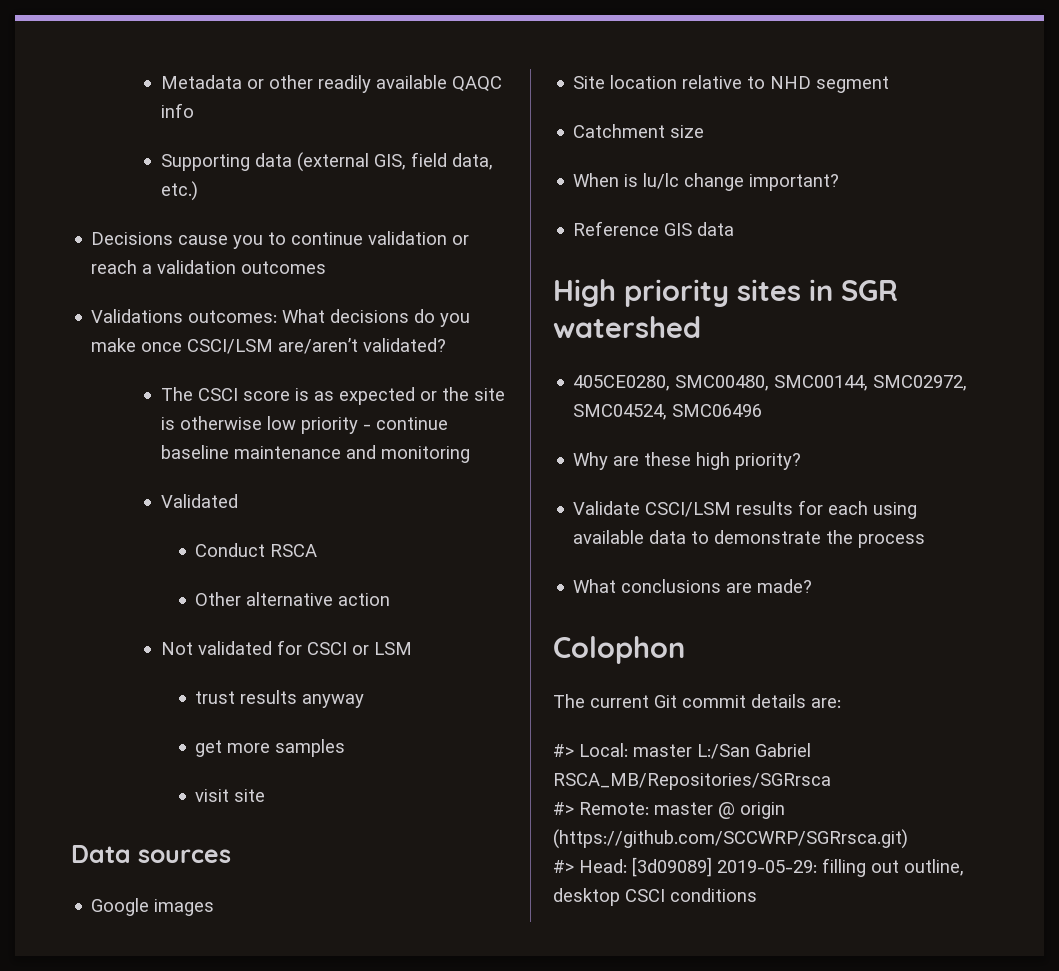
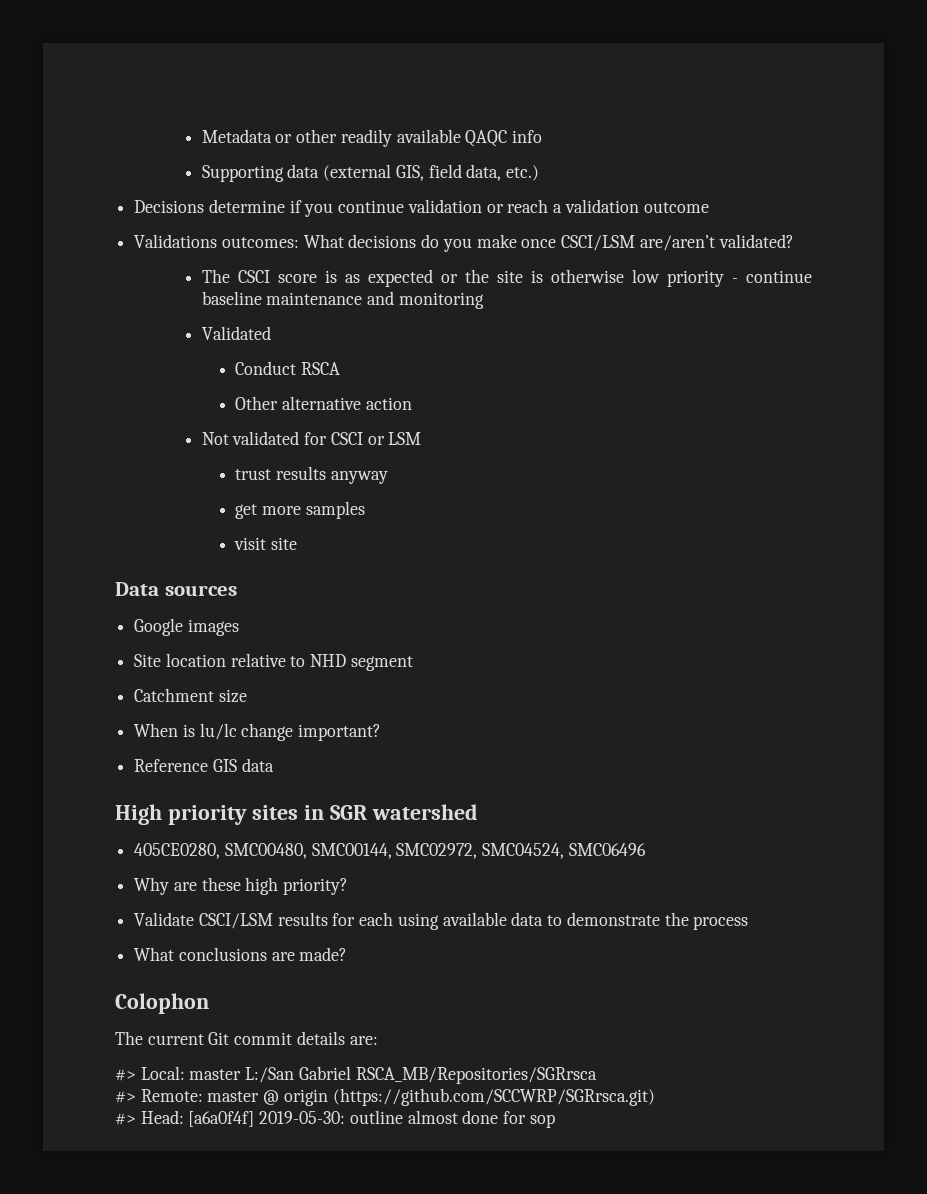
[178,232,287,249] cause you to -> [208,199,334,217] determine if you
[241,261,327,274] outcomes -> [643,202,709,213] outcome
[632,857,964,877] [553,888,757,906] [3d09089] 2019-05-29: filling out outline, desktop CSCI conditions -> [188,1110,555,1128] [a6a0f4f] 2019-05-30: outline almost done for sop

